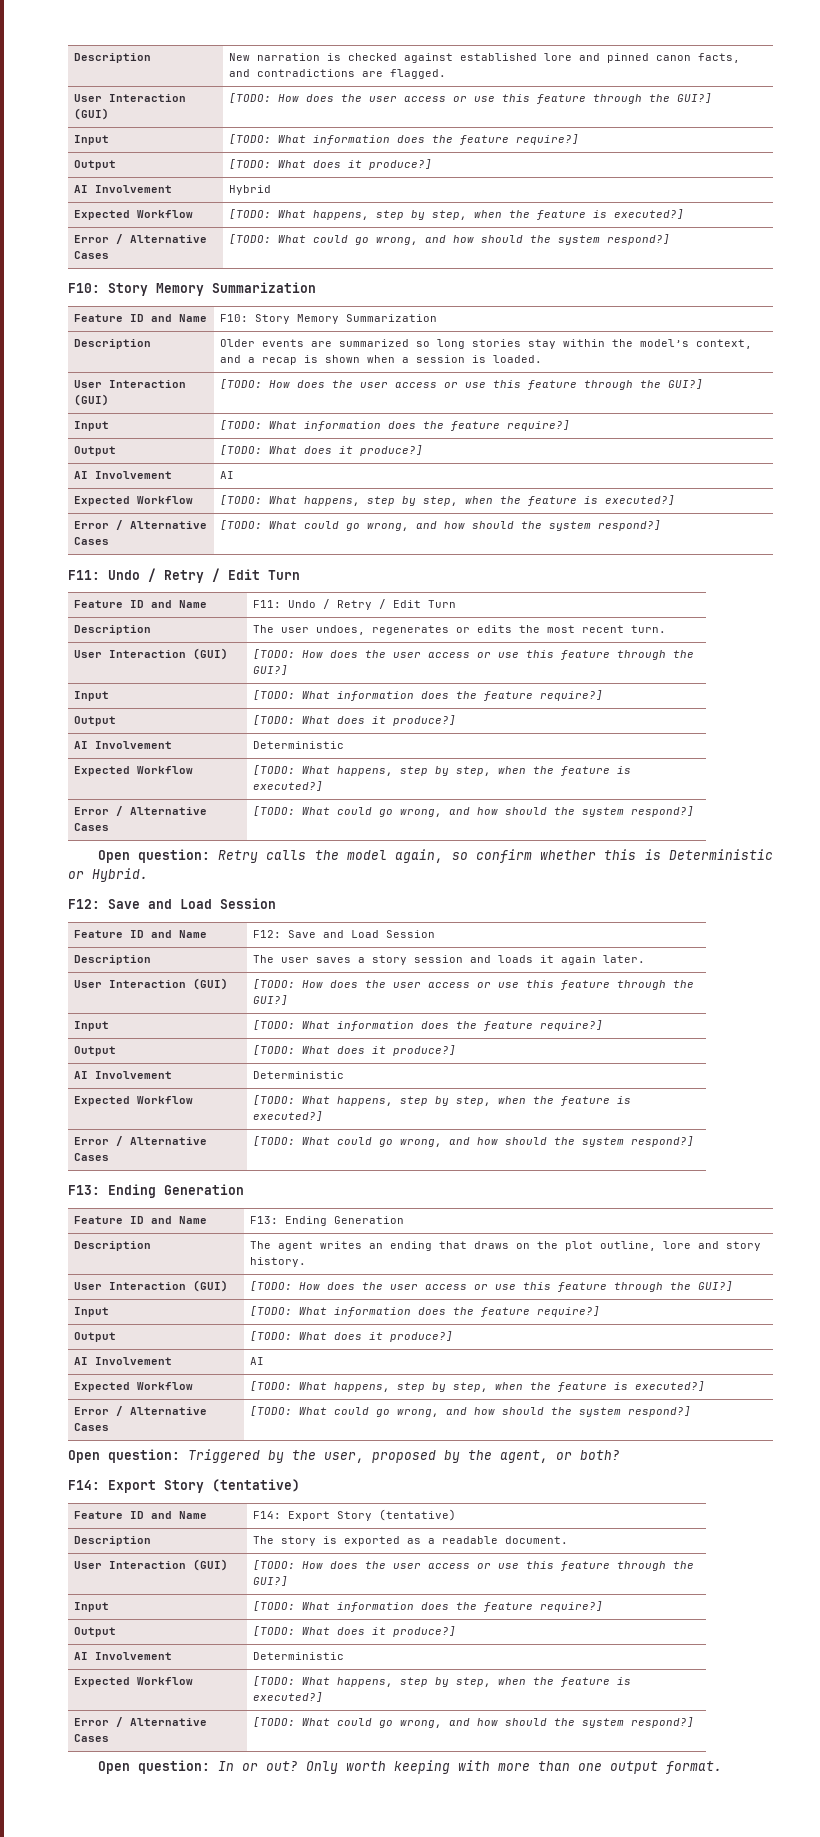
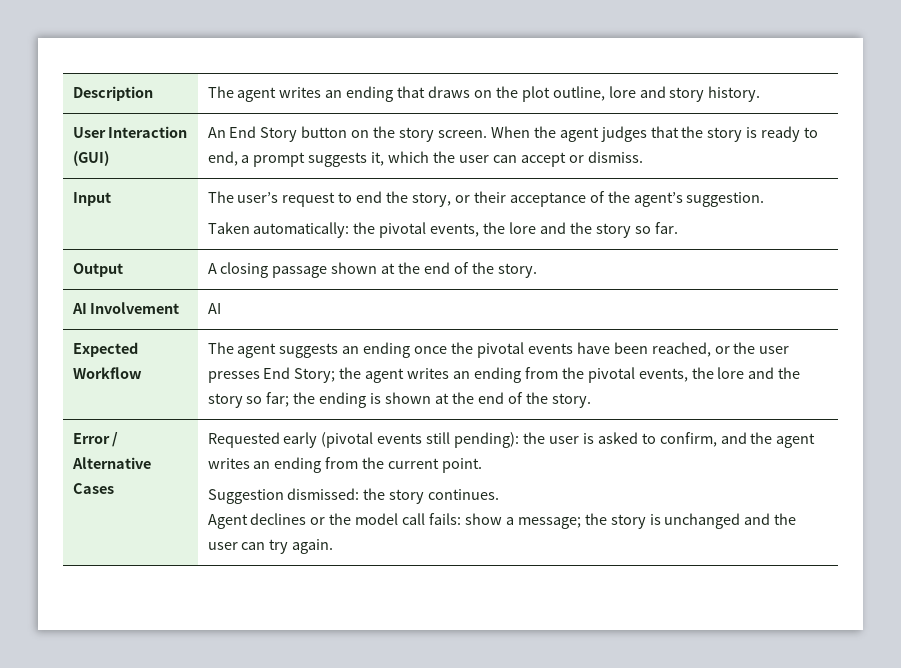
[74,53,152,63] [229,53,741,63] [229,69,447,79] [74,94,187,102] [74,108,110,120] [229,93,713,104] [74,135,110,145] [229,134,580,145] [74,160,117,170] [229,159,433,170] [74,185,173,193] [229,185,272,195] [74,210,194,220] [229,209,685,220] [74,234,208,244] [74,251,110,259] [229,234,671,245] [68,282,316,296] [74,314,208,322] [220,314,438,324] [74,339,152,349] [220,339,753,349] [220,355,543,365] [74,380,187,388] [74,394,110,406] [220,379,704,390] [74,421,110,431] [220,420,571,431] [74,446,117,456] [220,445,424,456] [74,471,173,479] [220,471,235,479] [74,496,194,506] [220,495,676,506] [74,520,208,530] [74,537,110,545] [220,520,662,531] [68,568,300,583] [74,600,208,608] [253,599,457,610] [74,625,152,635] [253,625,667,635] [74,648,229,660] [253,649,695,660] [253,665,289,675] [74,691,110,701] [253,690,604,701] [74,716,117,726] [253,715,457,726] [74,741,173,749] [253,741,345,749] [74,766,194,776] [253,765,632,776] [253,781,324,791] [74,806,208,816] [74,823,110,831] [253,806,695,817] [97,849,773,863] [68,868,148,882] [68,898,276,909] [74,930,208,938] [253,930,436,938] [74,955,152,965] [253,955,646,965] [74,978,229,990] [253,979,695,990] [253,995,289,1005] [74,1021,110,1031] [253,1020,604,1031] [74,1046,117,1056] [253,1045,457,1056] [74,1071,173,1079] [253,1071,345,1079] [74,1096,194,1106] [253,1095,632,1106] [253,1111,324,1121] [74,1136,208,1146] [74,1153,110,1161] [253,1136,695,1147] [68,1184,244,1198] [74,1216,208,1224] [250,1216,405,1226] [74,1241,152,1251] Description | New narration is checked against established lore and pinned canon facts, and contradictions are flagged. // User Interaction (GUI) | [TODO: How does the user access or use this feature through the GUI?] // Input | [TODO: What information does the feature require?] // Output | [TODO: What does it produce?] // AI Involvement | Hybrid // Expected Workflow | [TODO: What happens, step by step, when the feature is executed?] // Error / Alternative Cases | [TODO: What could go wrong, and how should the system respond?] // F10: Story Memory Summarization // Feature ID and Name | F10: Story Memory Summarization // Description | Older events are summarized so long stories stay within the model’s context, and a recap is shown when a session is loaded. // User Interaction (GUI) | [TODO: How does the user access or use this feature through the GUI?] // Input | [TODO: What information does the feature require?] // Output | [TODO: What does it produce?] // AI Involvement | AI // Expected Workflow | [TODO: What happens, step by step, when the feature is executed?] // Error / Alternative Cases | [TODO: What could go wrong, and how should the system respond?] // F11: Undo / Retry / Edit Turn // Feature ID and Name | F11: Undo / Retry / Edit Turn // Description | The user undoes, regenerates or edits the most recent turn. // User Interaction (GUI) | [TODO: How does the user access or use this feature through the GUI?] // Input | [TODO: What information does the feature require?] // Output | [TODO: What does it produce?] // AI Involvement | Deterministic // Expected Workflow | [TODO: What happens, step by step, when the feature is executed?] // Error / Alternative Cases | [TODO: What could go wrong, and how should the system respond?] // Open question: Retry calls the model again, so confirm whether this is Deterministic or Hybrid. // F12: Save and Load Session // Feature ID and Name | F12: Save and Load Session // Description | The user saves a story session and loads it again later. // User Interaction (GUI) | [TODO: How does the user access or use this feature through the GUI?] // Input | [TODO: What information does the feature require?] // Output | [TODO: What does it produce?] // AI Involvement | Deterministic // Expected Workflow | [TODO: What happens, step by step, when the feature is executed?] // Error / Alternative Cases | [TODO: What could go wrong, and how should the system respond?] // F13: Ending Generation // Feature ID and Name | F13: Ending Generation // Description -> [72,86,153,101] Description
[250,1281,734,1292] [74,1307,110,1317] [250,1306,601,1317] [74,1332,117,1342] [250,1331,454,1342] [74,1357,173,1365] [250,1357,265,1365] [74,1382,194,1392] [250,1381,706,1392] [74,1406,208,1416] [74,1423,110,1431] [250,1406,692,1417] [68,1449,620,1463] [68,1479,300,1493] [74,1511,208,1519] [253,1509,457,1521] [74,1536,152,1546] [253,1536,569,1546] [74,1559,229,1571] [253,1560,695,1571] [253,1576,289,1586] [74,1602,110,1612] [253,1601,604,1612] [74,1627,117,1637] [253,1626,457,1637] [74,1652,173,1660] [253,1652,345,1660] [74,1677,194,1687] [253,1676,632,1687] [253,1692,324,1702] [74,1717,208,1727] [74,1734,110,1742] [253,1717,695,1728] [97,1760,722,1774] [TODO: How does the user access or use this feature through the GUI?] // Input | [TODO: What information does the feature require?] // Output | [TODO: What does it produce?] // AI Involvement | AI // Expected Workflow | [TODO: What happens, step by step, when the feature is executed?] // Error / Alternative Cases | [TODO: What could go wrong, and how should the system respond?] // Open question: Triggered by the user, proposed by the agent, or both? // F14: Export Story (tentative) // Feature ID and Name | F14: Export Story (tentative) // Description | The story is exported as a readable document. // User Interaction (GUI) | [TODO: How does the user access or use this feature through the GUI?] // Input | [TODO: What information does the feature require?] // Output | [TODO: What does it produce?] // AI Involvement | Deterministic // Expected Workflow | [TODO: What happens, step by step, when the feature is executed?] // Error / Alternative Cases | [TODO: What could go wrong, and how should the system respond?] // Open question: In or out? Only worth keeping with more than one output format. -> [207,126,819,142] [207,151,643,167] [72,192,111,206] [207,191,765,207] [207,222,678,238] [72,263,123,277] [207,262,537,278] [71,302,180,314] [207,303,221,314] [72,342,138,357] [72,367,142,379] [207,342,790,358] [207,367,801,383] [207,392,591,408] [72,432,119,447] [71,457,151,469] [72,483,114,494] [207,432,816,448] [207,457,483,473] [207,488,500,504] [207,513,797,529] [207,539,334,554] An End Story button on the story screen. When the agent judges that the story is ready to end, a prompt suggests it, which the user can accept or dismiss. // Input | The user’s request to end the story, or their acceptance of the agent’s suggestion. // Taken automatically: the pivotal events, the lore and the story so far. // Output | A closing passage shown at the end of the story. // AI Involvement | AI // Expected Workflow | The agent suggests an ending once the pivotal events have been reached, or the user presses End Story; the agent writes an ending from the pivotal events, the lore and the story so far; the ending is shown at the end of the story. // Error / Alternative Cases | Requested early (pivotal events still pending): the user is asked to confirm, and the agent writes an ending from the current point. // Suggestion dismissed: the story continues. // Agent declines or the model call fails: show a message; the story is unchanged and the user can try again.

